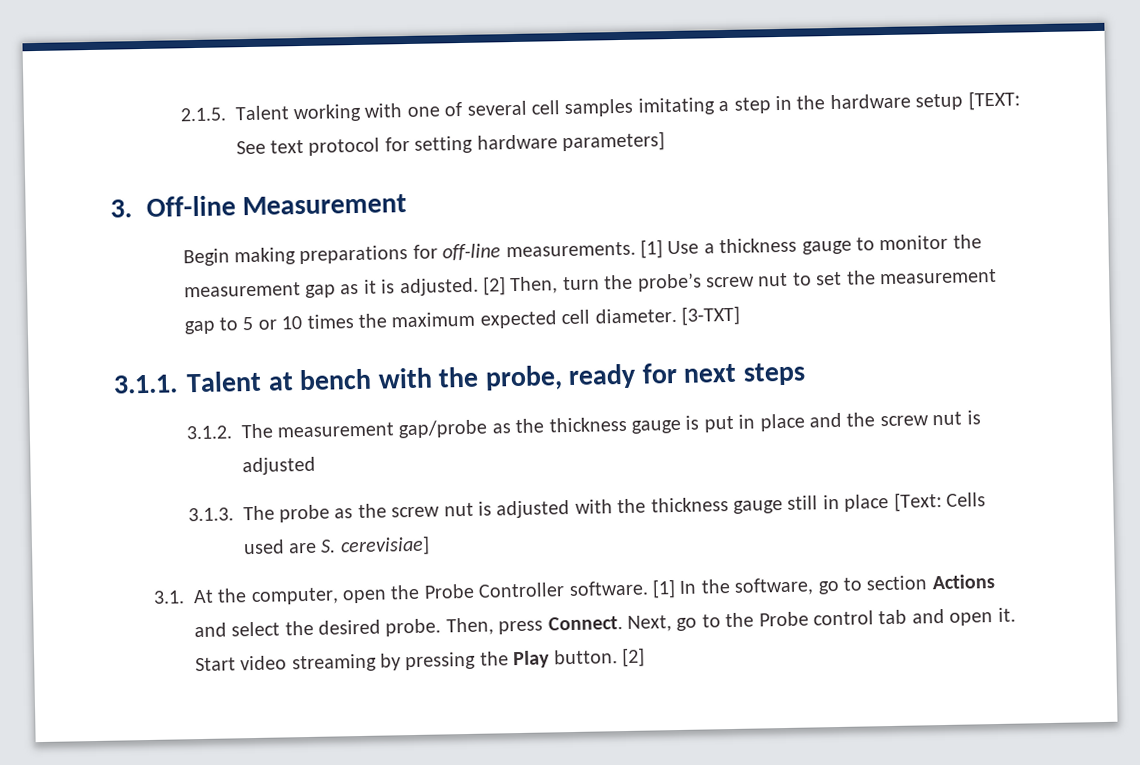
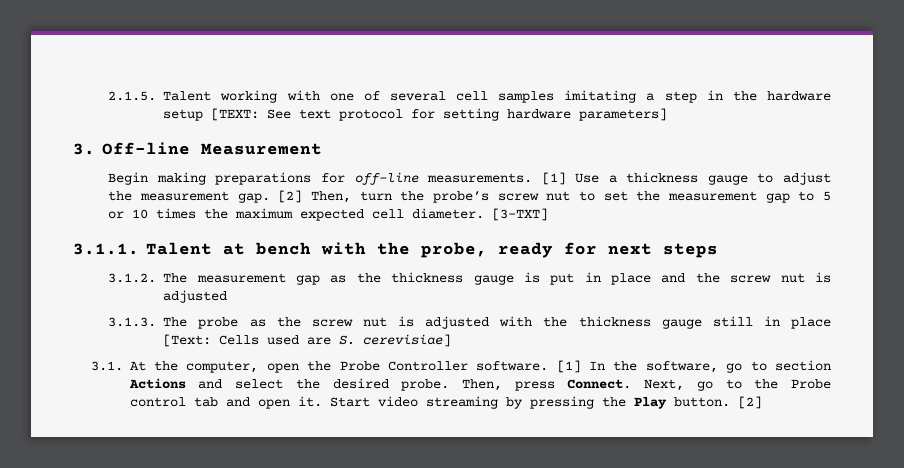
[879,234,982,251] [183,277,479,298] monitor the measurement gap as it is adjusted. -> [783,172,832,185] [108,191,270,203] adjust the measurement gap.
[398,419,489,439] gap/probe -> [296,275,321,285] gap

